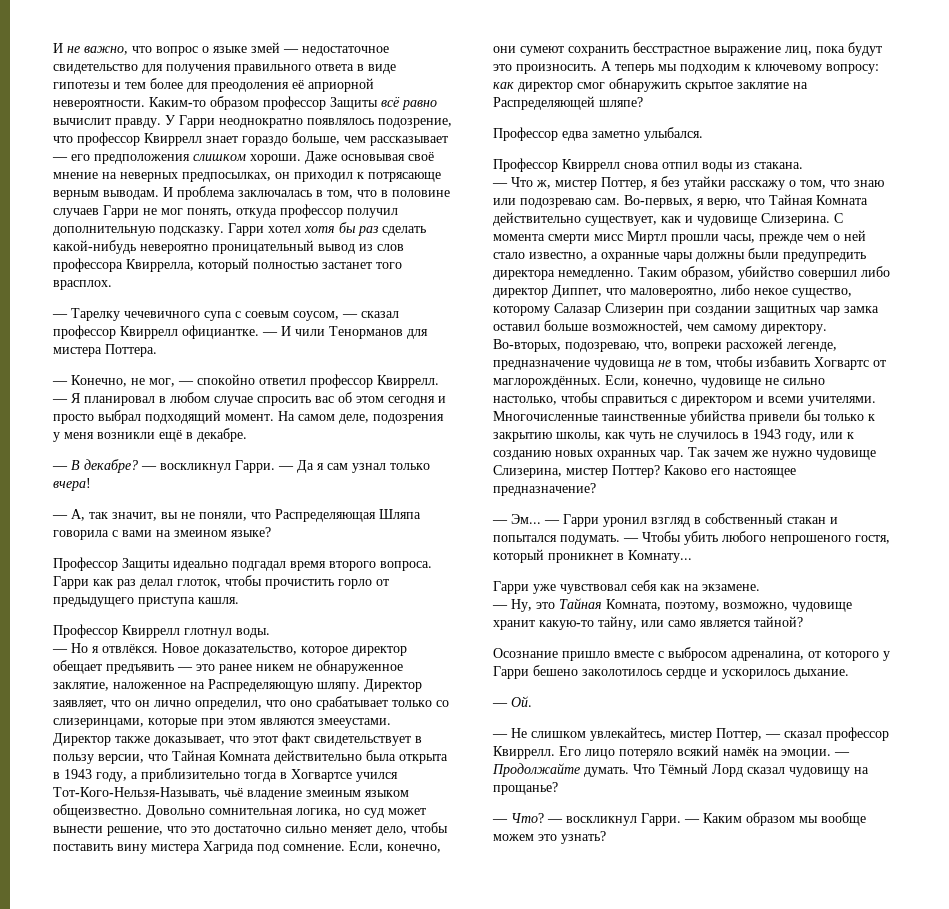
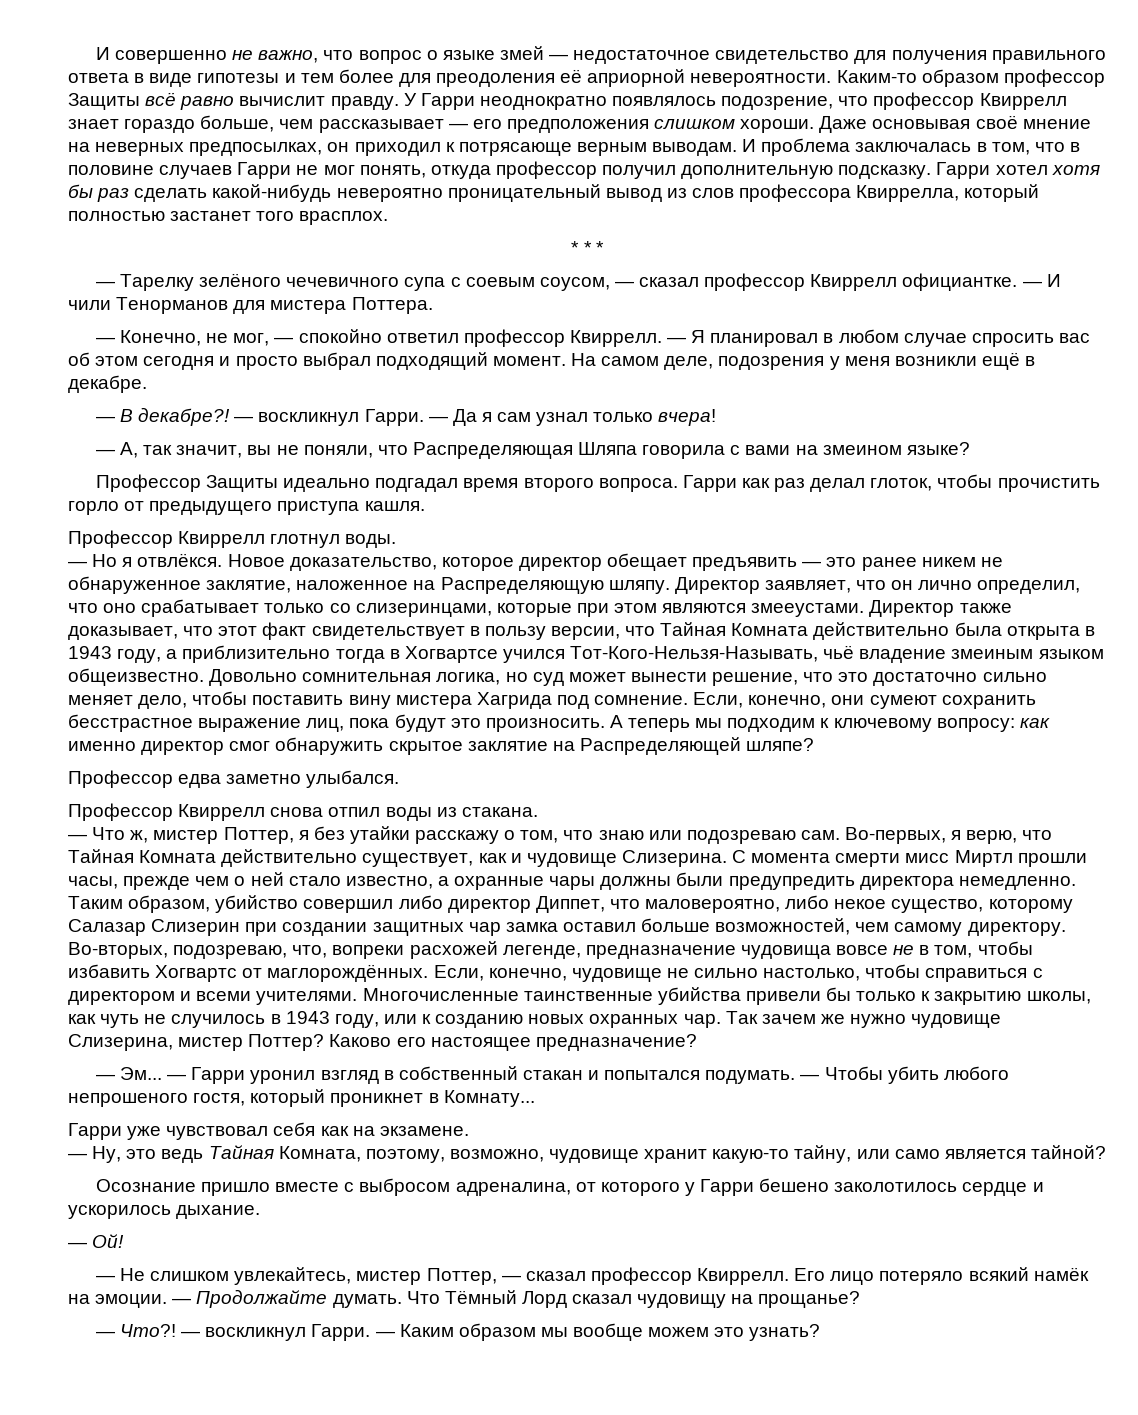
[53,43,63,53] И -> [95,47,228,64] И совершенно
(112, 285) none -> [571,241,604,254] // * * *
(120, 314) none -> [199,273,282,287] зелёного
[84,459,138,473] декабре? -> [138,407,231,426] декабре?!
(514, 85) none -> [68,741,136,751] именно
(655, 365) none -> [836,945,889,955] вовсе
(555, 605) none -> [161,1149,204,1163] ведь
[511,696,532,707] Ой. -> [92,1234,125,1248] Ой!
[511,813,544,823] Что? -> [120,1324,177,1337] Что?!

